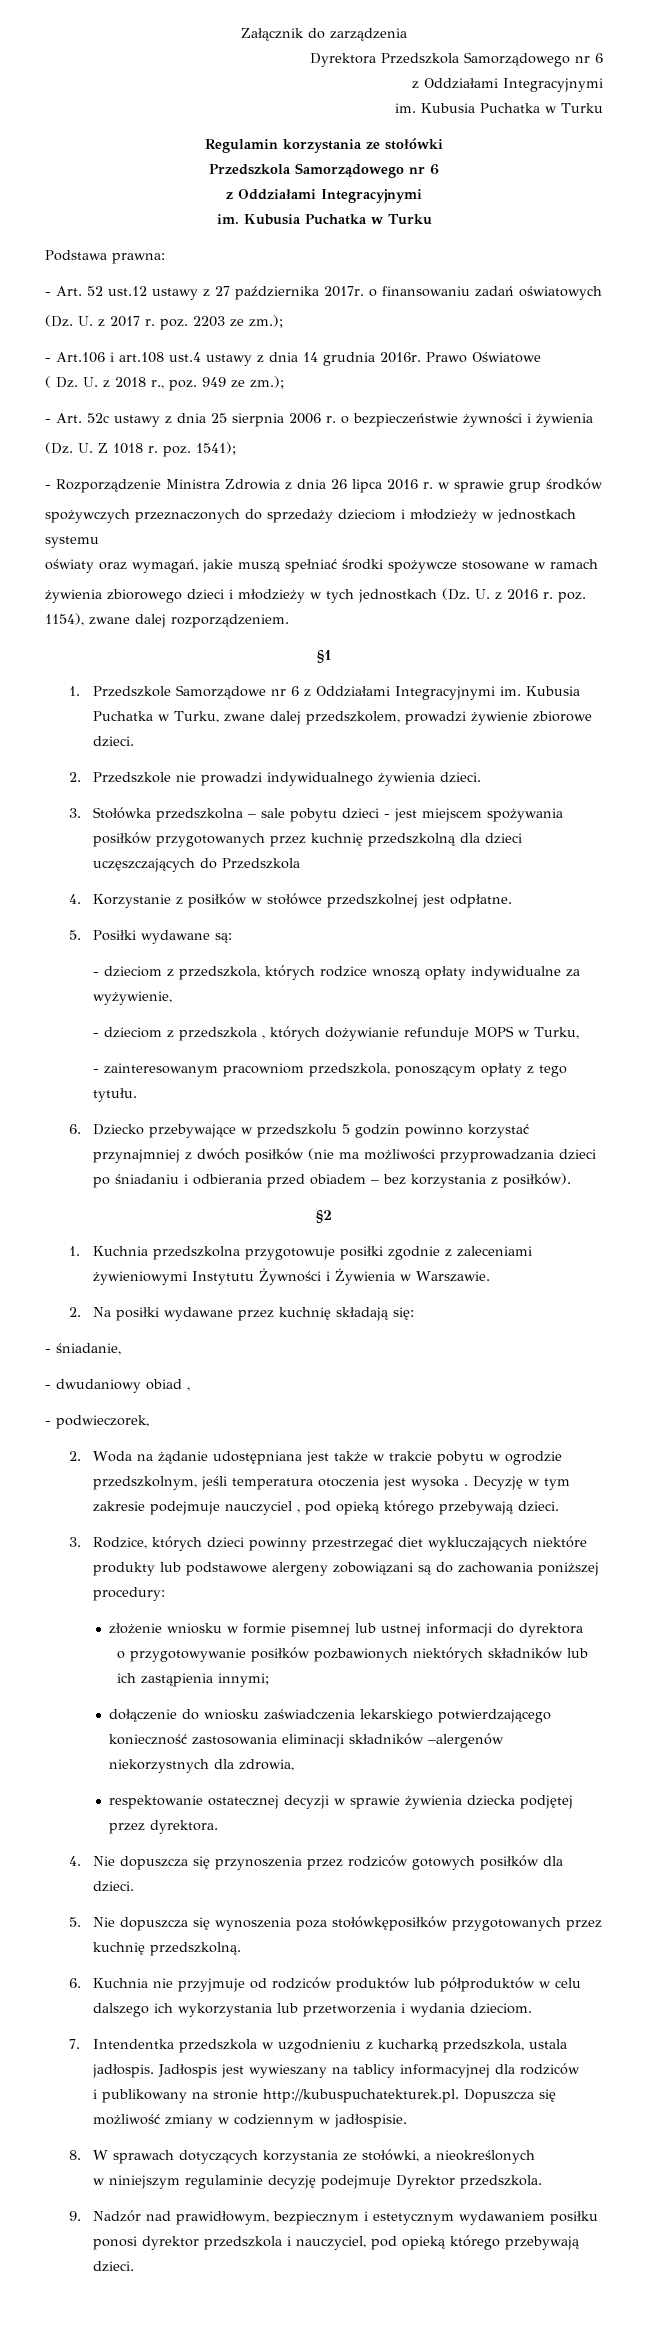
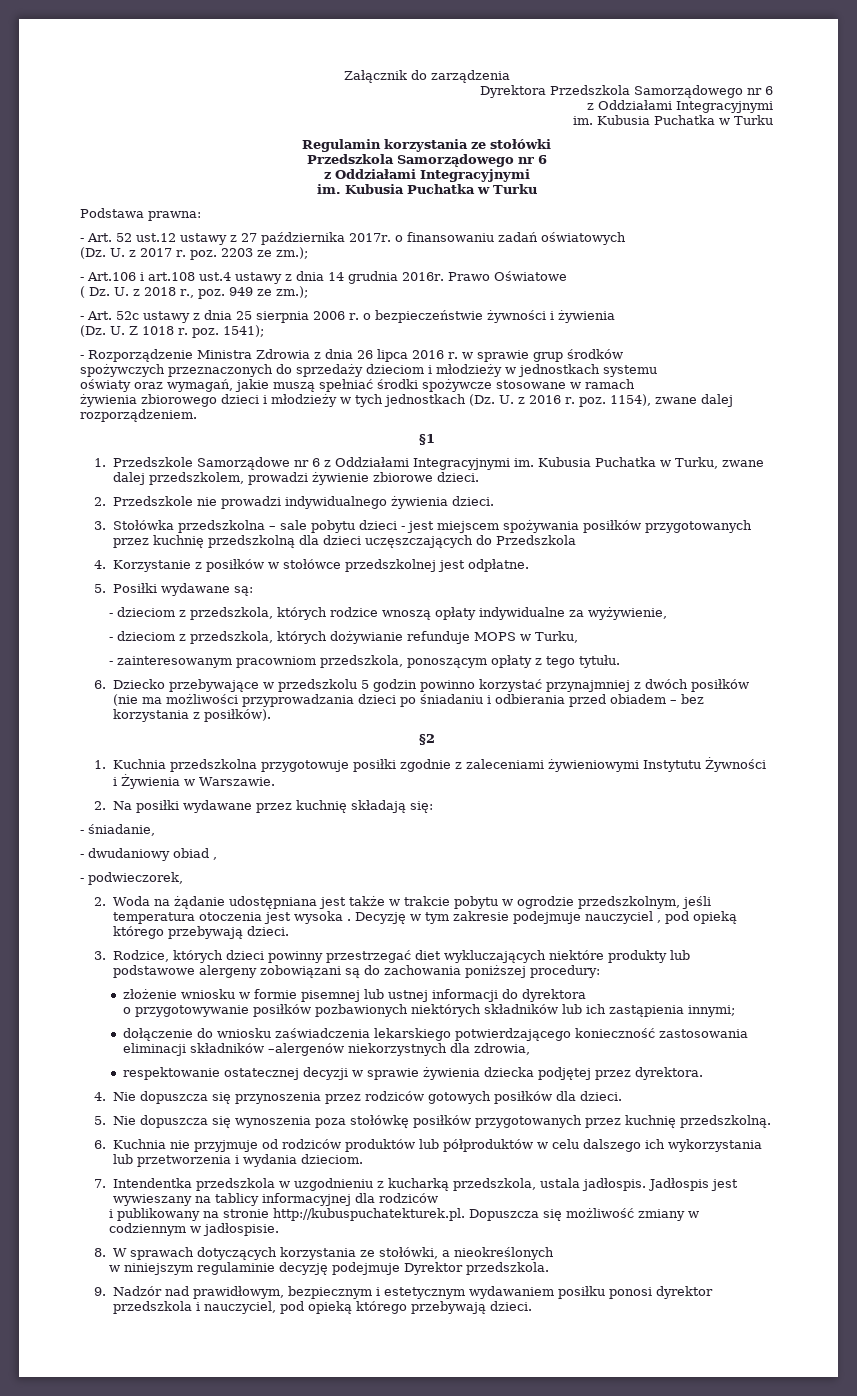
[178,1027,265,1041] przedszkola , -> [189,631,273,644] przedszkola,
[331,1916,448,1931] stołówkęposiłków -> [349,1115,471,1128] stołówkę posiłków

